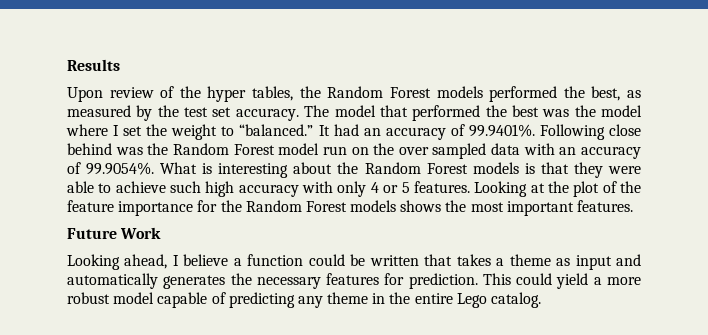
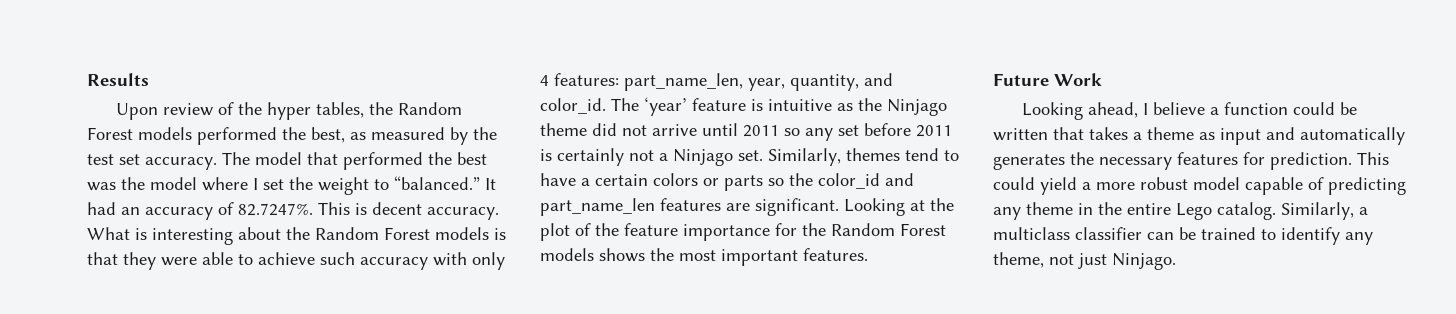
[468,124,641,140] [67,143,642,159] [67,162,155,175] 99.9401%. Following close behind was the Random Forest model run on the over sampled data with an accuracy of 99.9054%. -> [238,202,499,220] 82.7247%. This is decent accuracy.
[205,181,235,197] high -> (355, 258) none
[383,181,470,193] or 5 features. -> [554,73,893,91] [540,97,947,116] [540,123,952,141] [540,148,959,166] [540,173,914,191] [540,198,839,216] features: part_name_len, year, quantity, and color_id. The ‘year’ feature is intuitive as the Ninjago theme did not arrive until 2011 so any set before 2011 is certainly not a Ninjago set. Similarly, themes tend to have a certain colors or parts so the color_id and part_name_len features are significant.
(542, 300) none -> [1281,202,1368,220] [993,227,1373,245] [993,252,1176,270] Similarly, a multiclass classifier can be trained to identify any theme, not just Ninjago.

